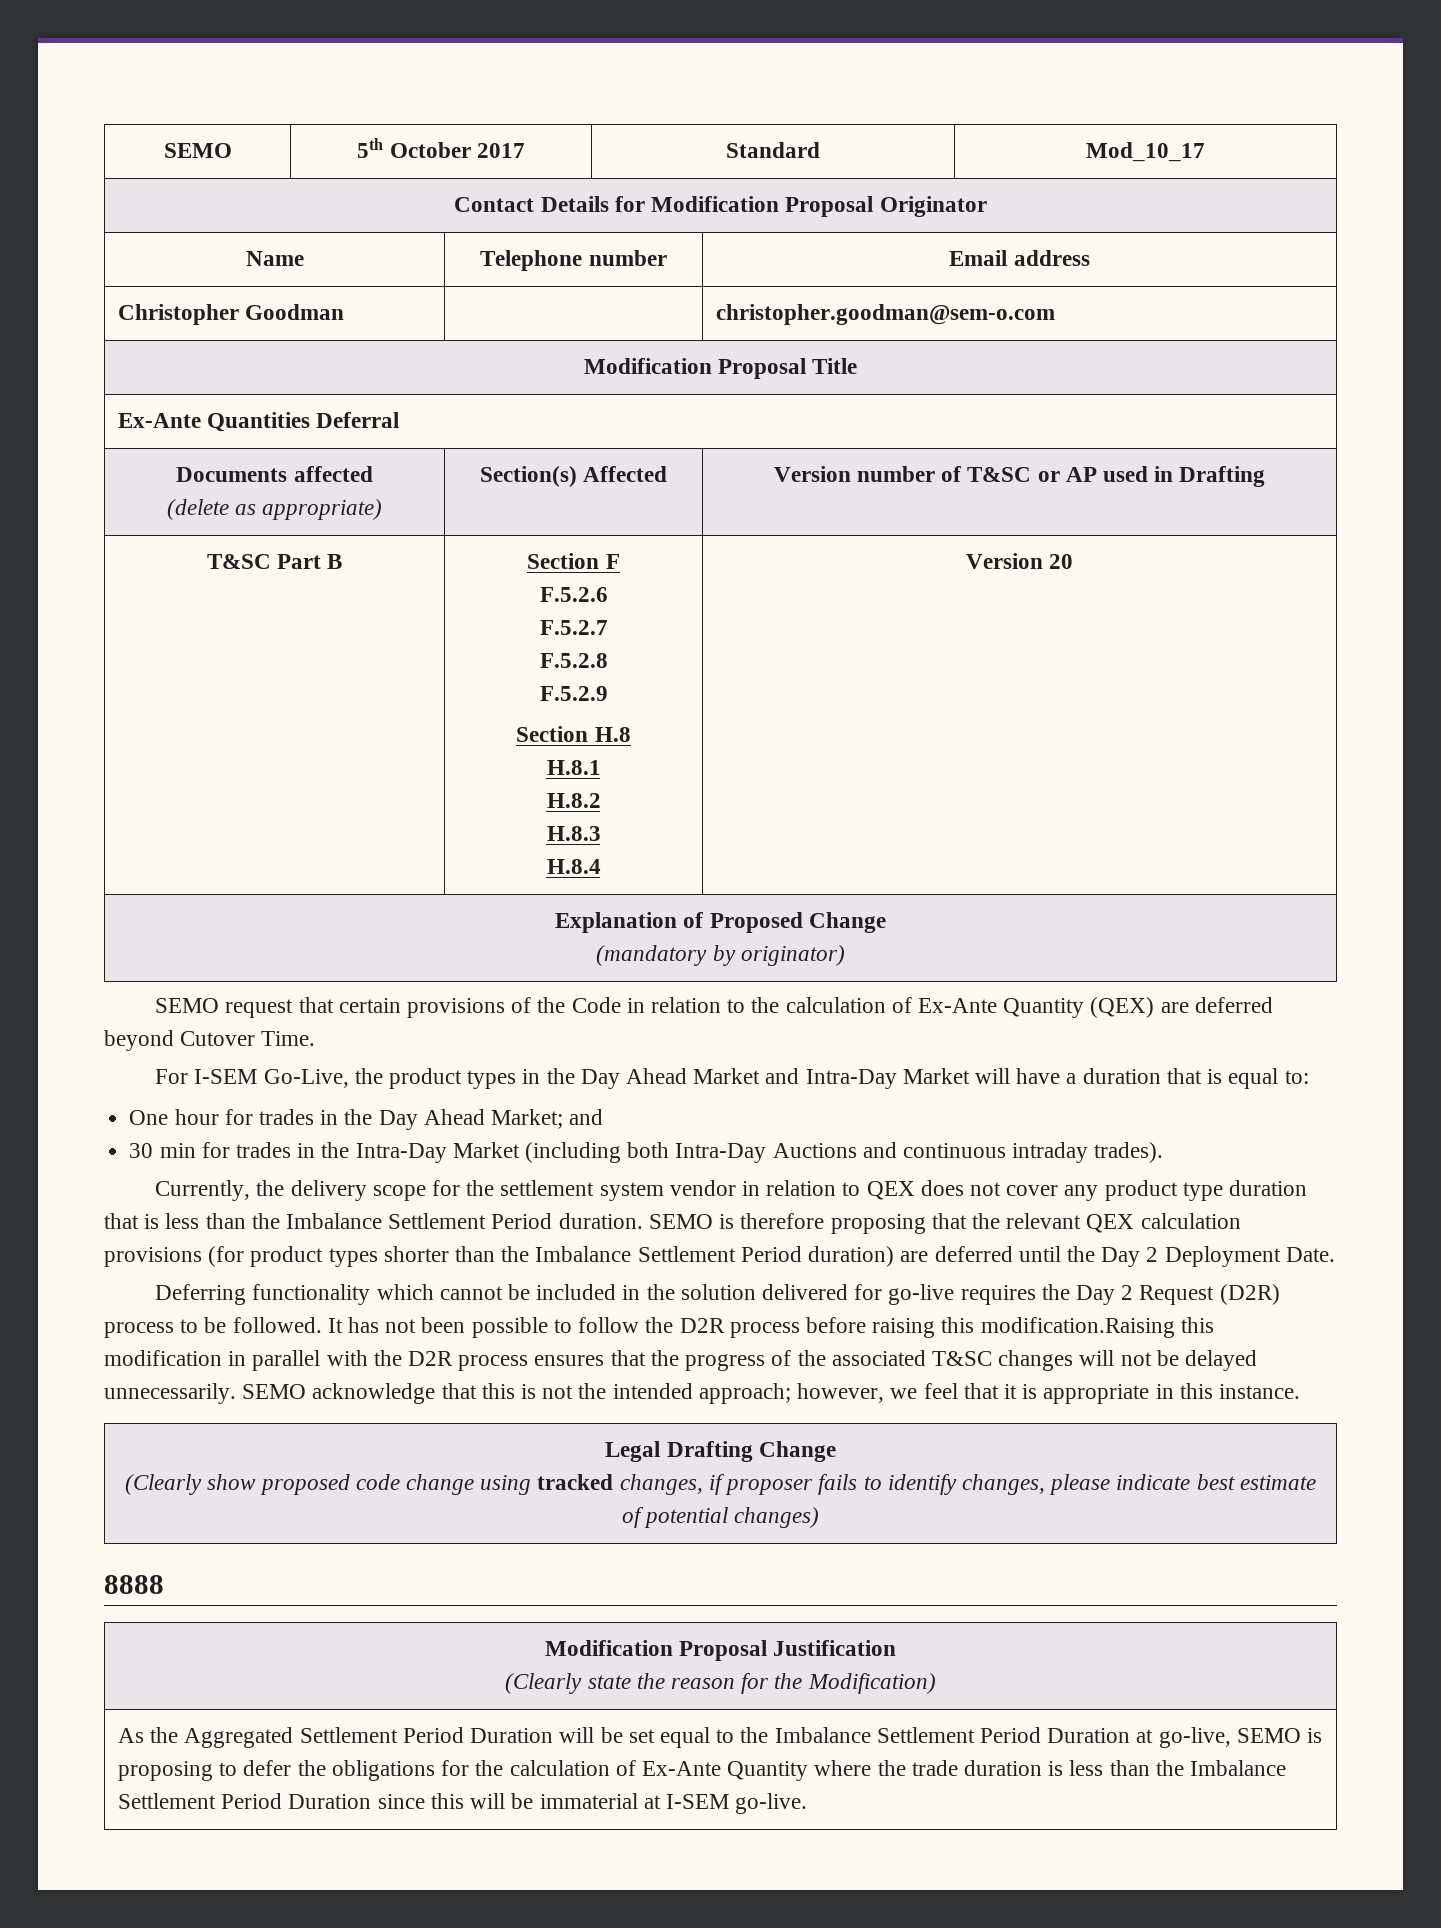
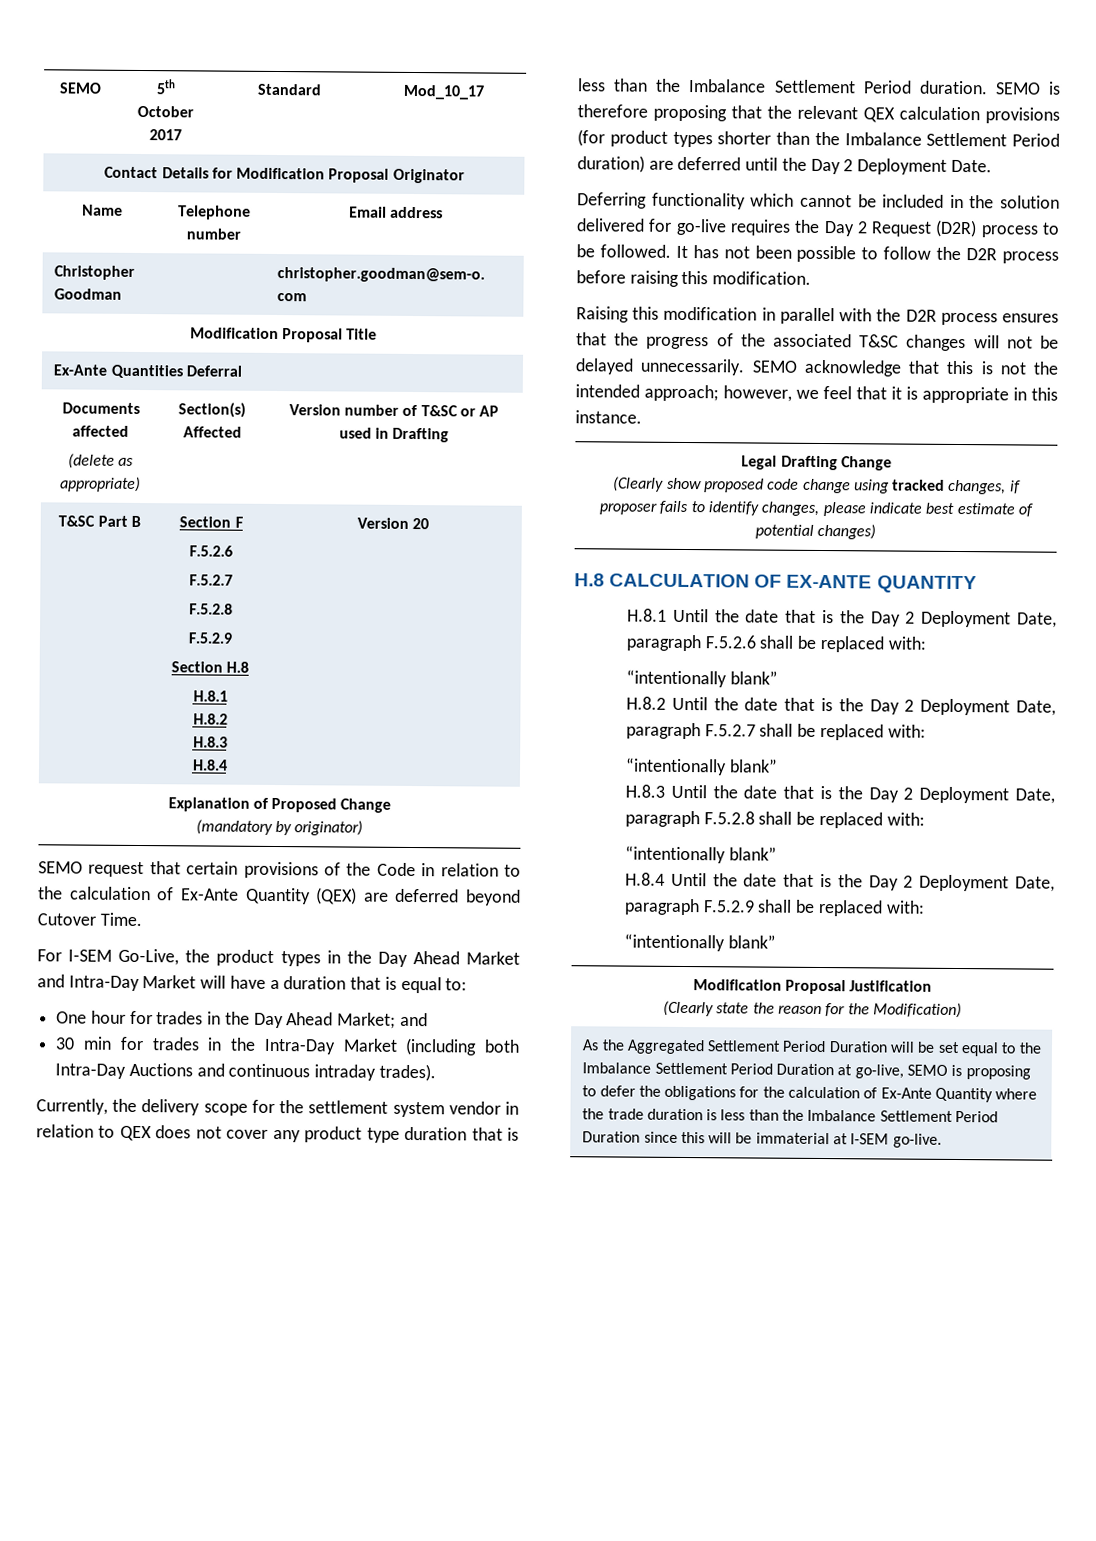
[980,1317,1175,1338] modification.Raising -> [712,271,812,285] [576,306,629,323] modification. // Raising
[104,1575,164,1594] 8888 -> [574,573,977,594] [626,608,1057,628] [625,634,926,653] [625,669,778,688] [625,696,1056,716] [625,722,926,741] [624,757,778,776] [624,784,1055,804] [624,810,925,829] [624,845,777,864] [624,872,1055,892] [623,898,925,917] [623,933,776,952] H.8 CALCULATION OF EX-ANTE QUANTITY // H.8.1 Until the date that is the Day 2 Deployment Date, paragraph F.5.2.6 shall be replaced with: // “intentionally blank” // H.8.2 Until the date that is the Day 2 Deployment Date, paragraph F.5.2.7 shall be replaced with: // “intentionally blank” // H.8.3 Until the date that is the Day 2 Deployment Date, paragraph F.5.2.8 shall be replaced with: // “intentionally blank” // H.8.4 Until the date that is the Day 2 Deployment Date, paragraph F.5.2.9 shall be replaced with: // “intentionally blank”

